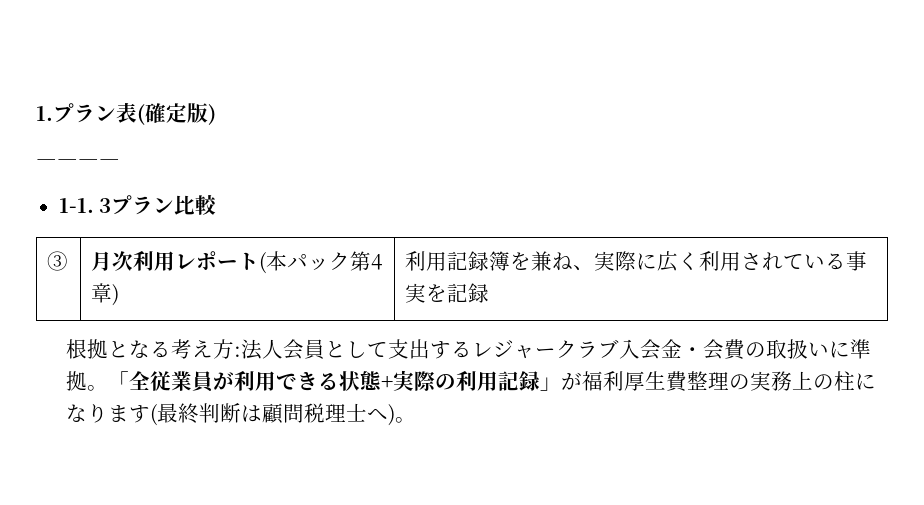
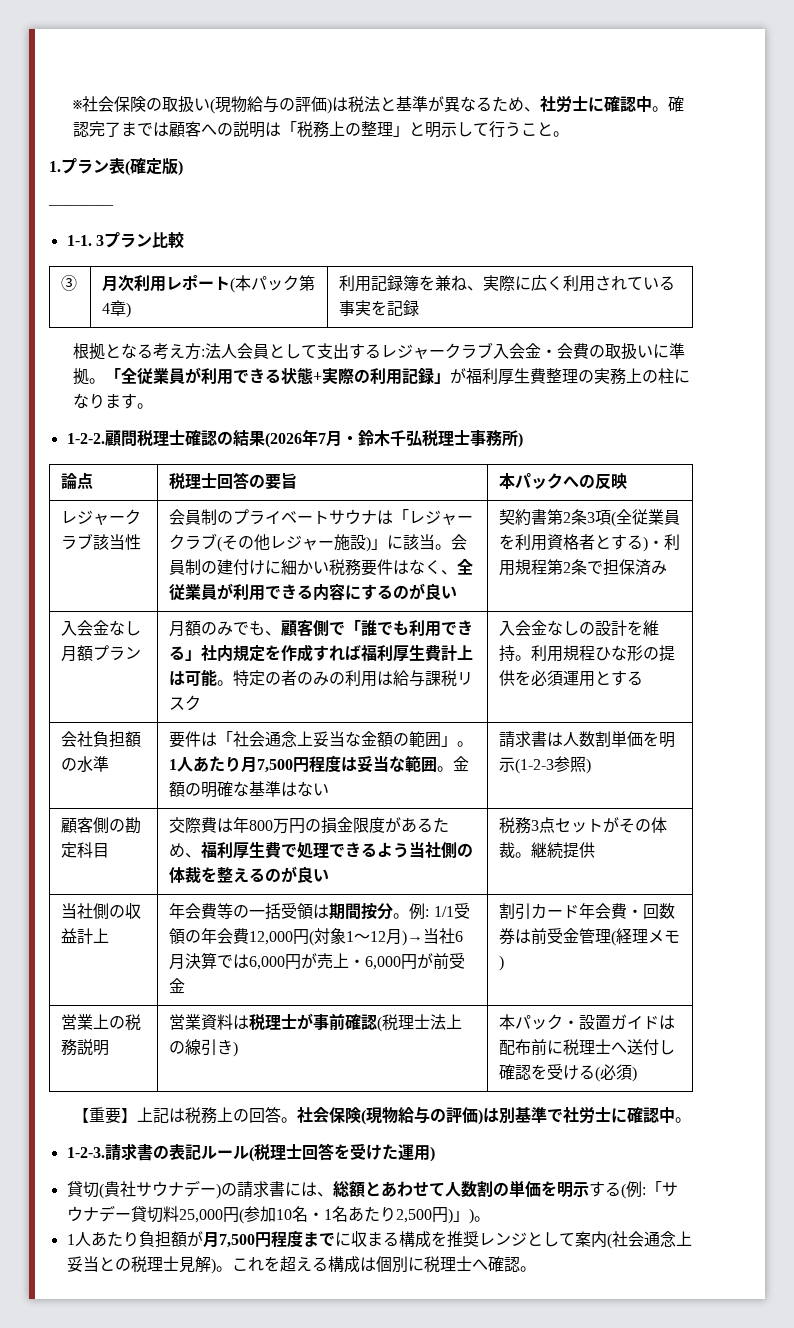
(36, 113) none -> [72,95,684,114] [72,121,569,138] ※社会保険の取扱い(現物給与の評価)は税法と基準が異なるため、社労士に確認中。確認完了までは顧客への説明は「税務上の整理」と明示して行うこと。 //
[149,403,395,426] (最終判断は顧問税理士へ) -> [136,403,153,409] [66,429,523,448] [61,472,94,490] [169,472,298,490] [499,473,628,490] [61,509,142,525] [61,533,142,550] [169,509,474,525] [169,533,468,552] [169,558,474,576] [169,583,458,601] [499,509,681,527] [499,534,681,552] [499,559,668,576] [61,620,142,636] [61,645,142,662] [169,619,474,637] [169,644,474,662] [169,669,474,687] [169,695,202,711] [499,620,660,636] [499,645,676,662] [499,670,644,687] [61,731,142,747] [61,756,110,772] [169,731,474,748] [169,755,470,773] [169,781,330,798] [499,731,676,748] [499,756,592,774] [61,817,142,834] [61,842,110,858] [169,817,450,834] [169,842,474,859] [169,866,330,884] [499,817,668,834] [499,842,596,859] [61,903,142,919] [61,928,110,944] [169,903,470,920] [169,928,464,946] [169,952,466,970] [169,978,186,994] [499,903,676,920] [499,928,681,946] [499,955,505,971] [61,1014,142,1031] [61,1039,110,1056] [169,1013,463,1032] [169,1039,239,1057] [499,1014,676,1030] [499,1039,676,1056] [499,1064,638,1082] [72,1106,691,1125] [66,1143,435,1162] [66,1180,678,1199] [66,1205,490,1224] [66,1230,692,1249] [66,1256,520,1274] 。 // 1-2-2.顧問税理士確認の結果(2026年7月・鈴木千弘税理士事務所) // 論点 | 税理士回答の要旨 | 本パックへの反映 // レジャークラブ該当性 | 会員制のプライベートサウナは「レジャークラブ(その他レジャー施設)」に該当。会員制の建付けに細かい税務要件はなく、全従業員が利用できる内容にするのが良い | 契約書第2条3項(全従業員を利用資格者とする)・利用規程第2条で担保済み // 入会金なし月額プラン | 月額のみでも、顧客側で「誰でも利用できる」社内規定を作成すれば福利厚生費計上は可能。特定の者のみの利用は給与課税リスク | 入会金なしの設計を維持。利用規程ひな形の提供を必須運用とする // 会社負担額の水準 | 要件は「社会通念上妥当な金額の範囲」。1人あたり月7,500円程度は妥当な範囲。金額の明確な基準はない | 請求書は人数割単価を明示(1-2-3参照) // 顧客側の勘定科目 | 交際費は年800万円の損金限度があるため、福利厚生費で処理できるよう当社側の体裁を整えるのが良い | 税務3点セットがその体裁。継続提供 // 当社側の収益計上 | 年会費等の一括受領は期間按分。例: 1/1受領の年会費12,000円(対象1〜12月)→当社6月決算では6,000円が売上・6,000円が前受金 | 割引カード年会費・回数券は前受金管理(経理メモ) // 営業上の税務説明 | 営業資料は税理士が事前確認(税理士法上の線引き) | 本パック・設置ガイドは配布前に税理士へ送付し確認を受ける(必須) // 【重要】上記は税務上の回答。社会保険(現物給与の評価)は別基準で社労士に確認中。 // 1-2-3.請求書の表記ルール(税理士回答を受けた運用) // 貸切(貴社サウナデー)の請求書には、総額とあわせて人数割の単価を明示する(例:「サウナデー貸切料25,000円(参加10名・1名あたり2,500円)」)。 // 1人あたり負担額が月7,500円程度までに収まる構成を推奨レンジとして案内(社会通念上妥当との税理士見解)。これを超える構成は個別に税理士へ確認

